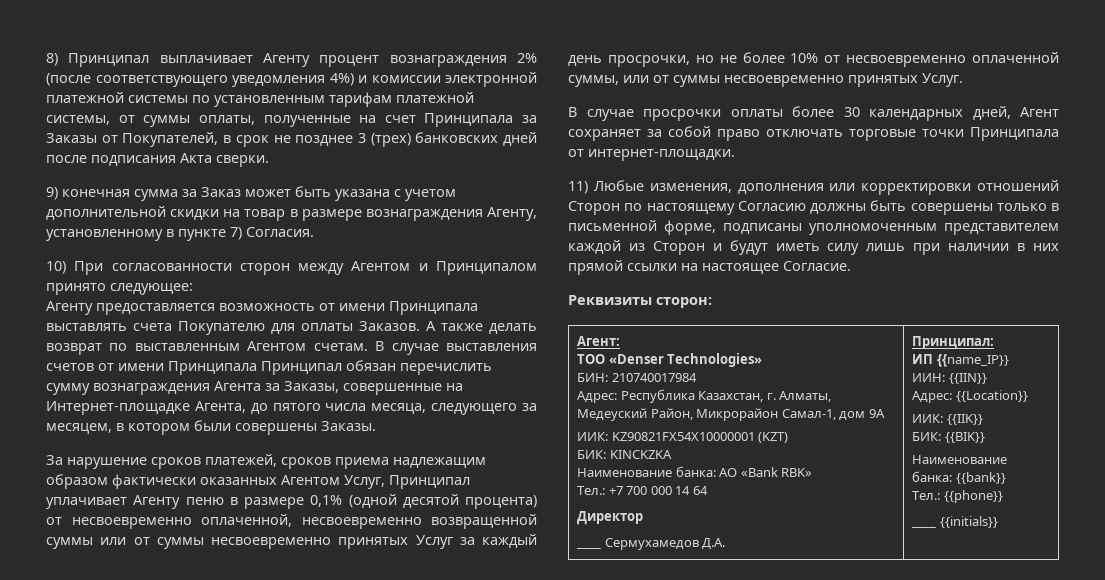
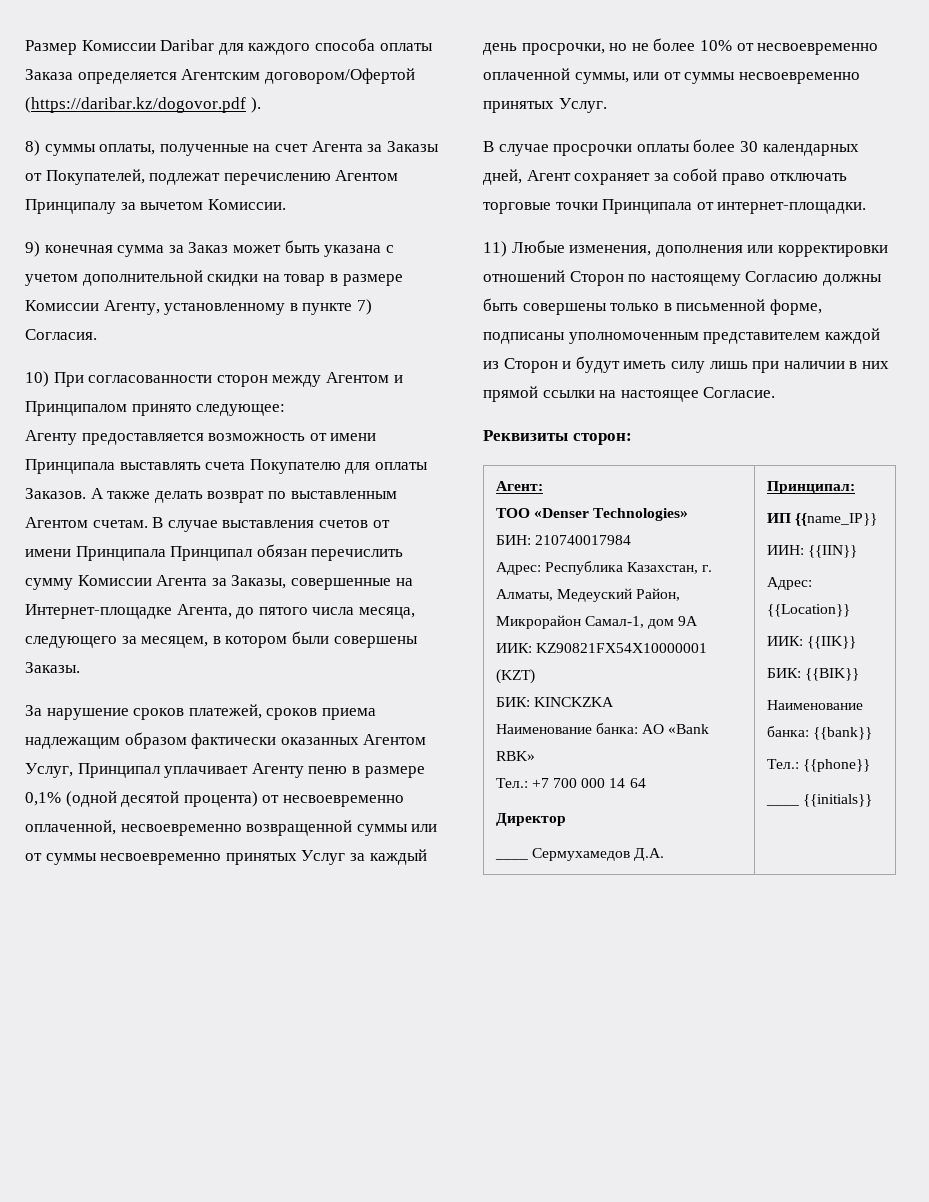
[46,53,537,67] [46,72,537,87] [46,92,474,107] [46,115,135,125] 8) Принципал выплачивает Агенту процент вознаграждения 2% (после соответствующего уведомления 4%) и комиссии электронной платежной системы по установленным тарифам платежной системы, от -> [25,38,433,55] [25,68,415,84] [25,97,261,113] [25,140,40,156] Размер Комиссии Daribar для каждого способа оплаты Заказа определяется Агентским договором/Офертой (https://daribar.kz/dogovor.pdf ). // 8)
[424,113,514,127] Принципала -> [311,141,363,152] Агента
[223,132,537,147] [46,153,269,167] в срок не позднее 3 (трех) банковских дней после подписания Акта сверки. -> [149,170,399,185] [25,199,286,214] подлежат перечислению Агентом Принципалу за вычетом Комиссии.
[365,209,483,221] вознаграждения -> [25,300,99,311] Комиссии
[93,383,210,395] вознаграждения -> [77,575,152,586] Комиссии

